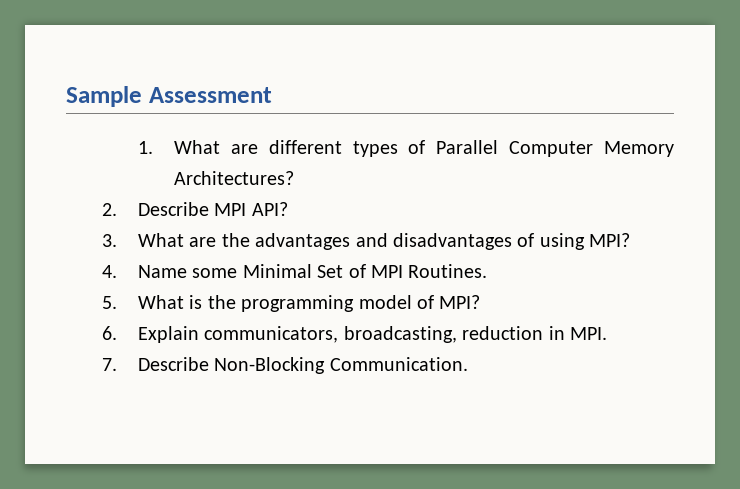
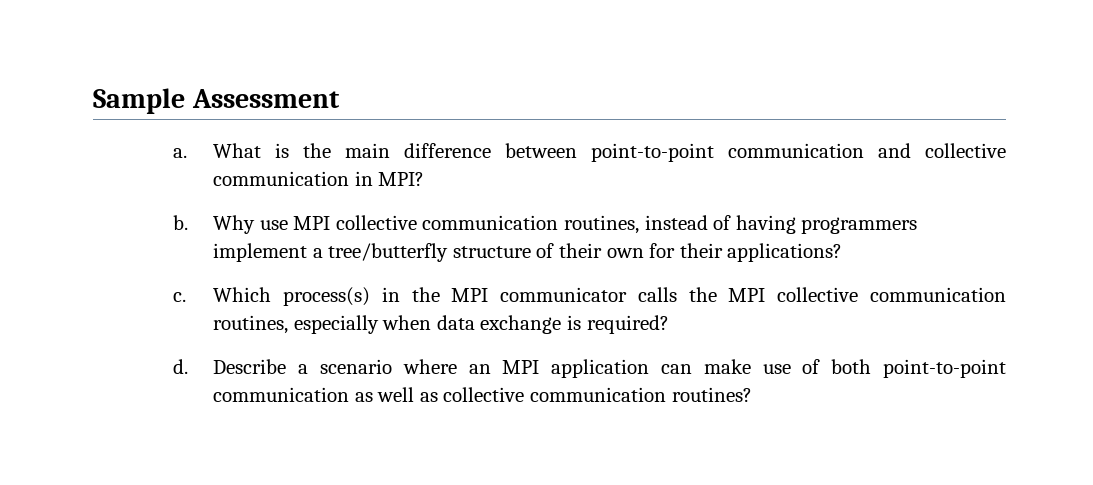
[137,140,674,157] [173,171,294,185] [101,202,288,216] [101,233,631,250] [101,264,488,278] [101,295,481,312] [101,326,607,343] [101,357,468,374] 1. What are different types of Parallel Computer Memory Architectures? // 2. Describe MPI API? // 3. What are the advantages and disadvantages of using MPI? // 4. Name some Minimal Set of MPI Routines. // 5. What is the programming model of MPI? // 6. Explain communicators, broadcasting, reduction in MPI. // 7. Describe Non-Blocking Communication. -> [173,143,1006,162] [213,171,425,186] [173,215,918,234] [213,243,843,262] [173,287,1006,306] [213,315,669,334] [173,359,1006,378] [213,387,752,402] a. What is the main difference between point-to-point communication and collective communication in MPI? // b. Why use MPI collective communication routines, instead of having programmers implement a tree/butterfly structure of their own for their applications? // c. Which process(s) in the MPI communicator calls the MPI collective communication routines, especially when data exchange is required? // d. Describe a scenario where an MPI application can make use of both point-to-point communication as well as collective communication routines?

